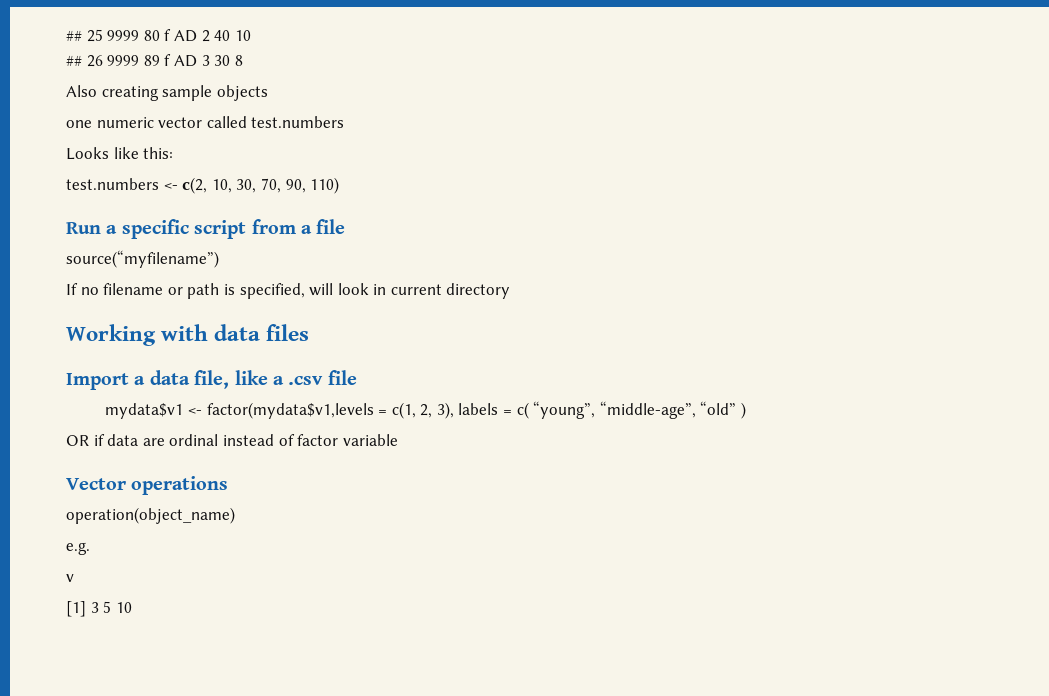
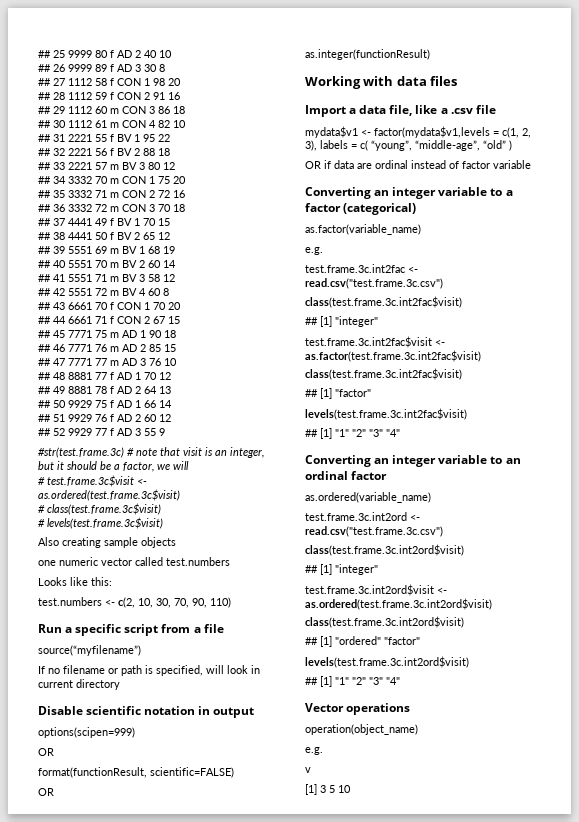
(243, 60) none -> [38,78,181,86] [38,92,180,100] [38,106,185,114] [38,120,186,128] [38,134,170,142] [38,148,170,156] [38,162,175,170] [38,176,186,184] [38,190,185,198] [38,204,185,212] [38,218,170,226] [38,232,170,240] [38,246,175,254] [38,260,176,268] [38,274,175,282] [38,288,169,296] [38,302,181,310] [38,316,180,324] [38,330,176,338] [38,344,176,352] [38,358,177,366] [38,372,171,380] [38,386,171,394] [38,400,172,408] [38,414,171,422] [38,428,165,436] [38,447,264,458] [38,461,189,472] [38,475,147,487] [38,489,180,501] [38,503,161,515] [38,517,163,529] // ## 27 1112 58 f CON 1 98 20 // ## 28 1112 59 f CON 2 91 16 // ## 29 1112 60 m CON 3 86 18 // ## 30 1112 61 m CON 4 82 10 // ## 31 2221 55 f BV 1 95 22 // ## 32 2221 56 f BV 2 88 18 // ## 33 2221 57 m BV 3 80 12 // ## 34 3332 70 m CON 1 75 20 // ## 35 3332 71 m CON 2 72 16 // ## 36 3332 72 m CON 3 70 18 // ## 37 4441 49 f BV 1 70 15 // ## 38 4441 50 f BV 2 65 12 // ## 39 5551 69 m BV 1 68 19 // ## 40 5551 70 m BV 2 60 14 // ## 41 5551 71 m BV 3 58 12 // ## 42 5551 72 m BV 4 60 8 // ## 43 6661 70 f CON 1 70 20 // ## 44 6661 71 f CON 2 67 15 // ## 45 7771 75 m AD 1 90 18 // ## 46 7771 76 m AD 2 85 15 // ## 47 7771 77 m AD 3 76 10 // ## 48 8881 77 f AD 1 70 12 // ## 49 8881 78 f AD 2 64 13 // ## 50 9929 75 f AD 1 66 14 // ## 51 9929 76 f AD 2 60 12 // ## 52 9929 77 f AD 3 55 9 // #str(test.frame.3c) # note that visit is an integer, but it should be a factor, we will // # test.frame.3c$visit <- as.ordered(test.frame.3c$visit) // # class(test.frame.3c$visit) // # levels(test.frame.3c$visit)
(511, 291) none -> [38,706,255,718] [38,727,135,738] [38,748,54,756] [38,767,234,778] [38,788,54,796] [305,49,430,60] // Disable scientific notation in output // options(scipen=999) // OR // format(functionResult, scientific=FALSE) // OR // as.integer(functionResult)
(398, 440) none -> [305,187,513,199] [305,203,417,215] [305,224,421,235] [305,247,323,255] [305,264,418,273] [305,278,443,289] [305,296,462,308] [305,316,378,327] [305,336,445,348] [305,350,481,362] [305,368,462,380] [305,388,371,399] [305,408,467,420] [305,428,400,439] [305,455,521,467] [305,471,388,480] [305,492,431,503] [305,512,420,521] [305,526,443,537] [305,544,464,556] [305,564,378,575] [305,584,447,596] [305,598,492,610] [305,616,464,628] [305,636,420,647] [305,656,469,668] [305,676,400,687] // Converting an integer variable to a factor (categorical) // as.factor(variable_name) // e.g. // test.frame.3c.int2fac <- read.csv("test.frame.3c.csv") // class(test.frame.3c.int2fac$visit) // ## [1] "integer" // test.frame.3c.int2fac$visit <- as.factor(test.frame.3c.int2fac$visit) // class(test.frame.3c.int2fac$visit) // ## [1] "factor" // levels(test.frame.3c.int2fac$visit) // ## [1] "1" "2" "3" "4" // Converting an integer variable to an ordinal factor // as.ordered(variable_name) // test.frame.3c.int2ord <- read.csv("test.frame.3c.csv") // class(test.frame.3c.int2ord$visit) // ## [1] "integer" // test.frame.3c.int2ord$visit <- as.ordered(test.frame.3c.int2ord$visit) // class(test.frame.3c.int2ord$visit) // ## [1] "ordered" "factor" // levels(test.frame.3c.int2ord$visit) // ## [1] "1" "2" "3" "4"

